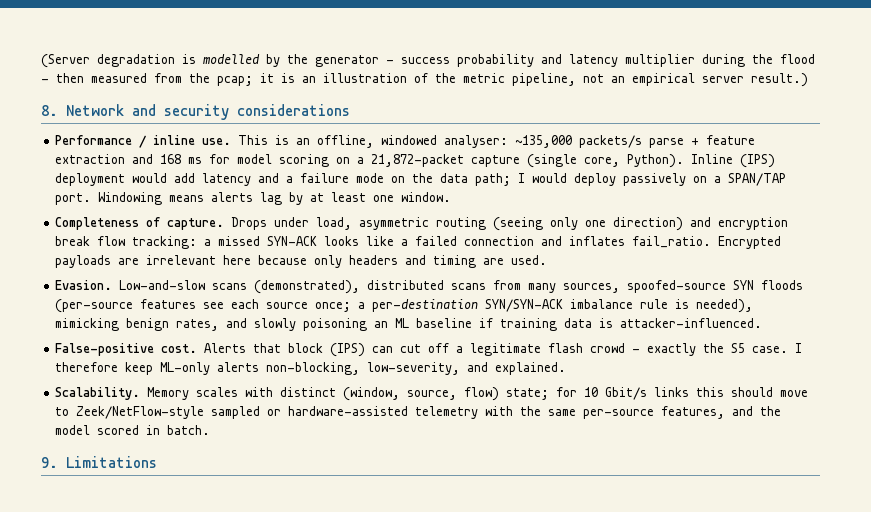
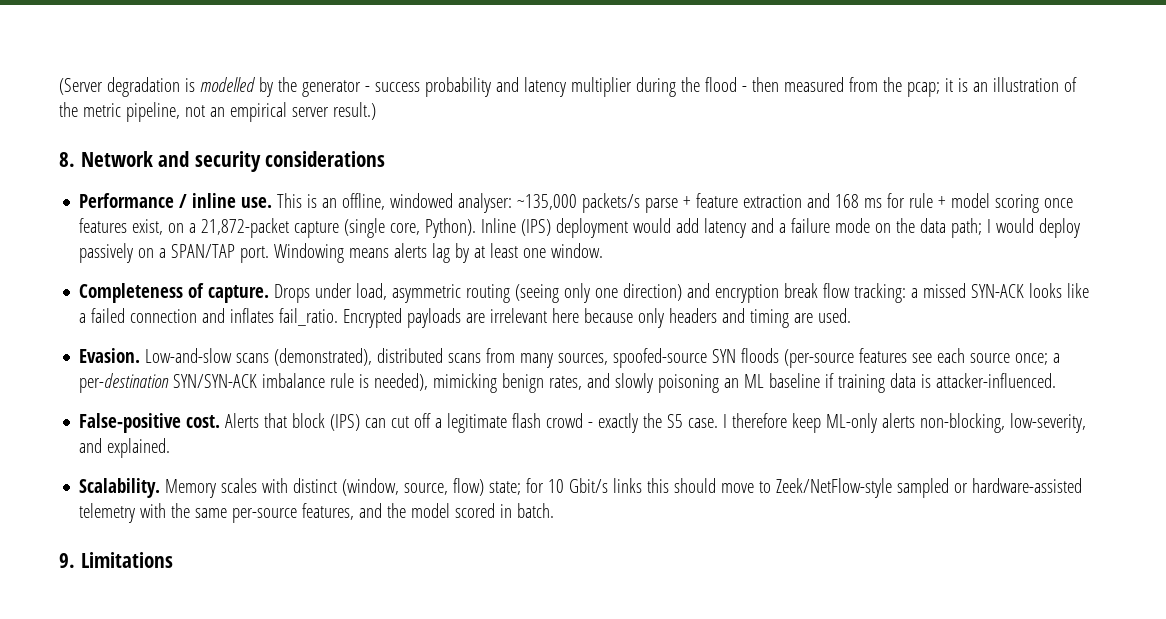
[237,154,330,167] model scoring -> [909,193,1074,213] [79,218,164,235] rule + model scoring once features exist,

